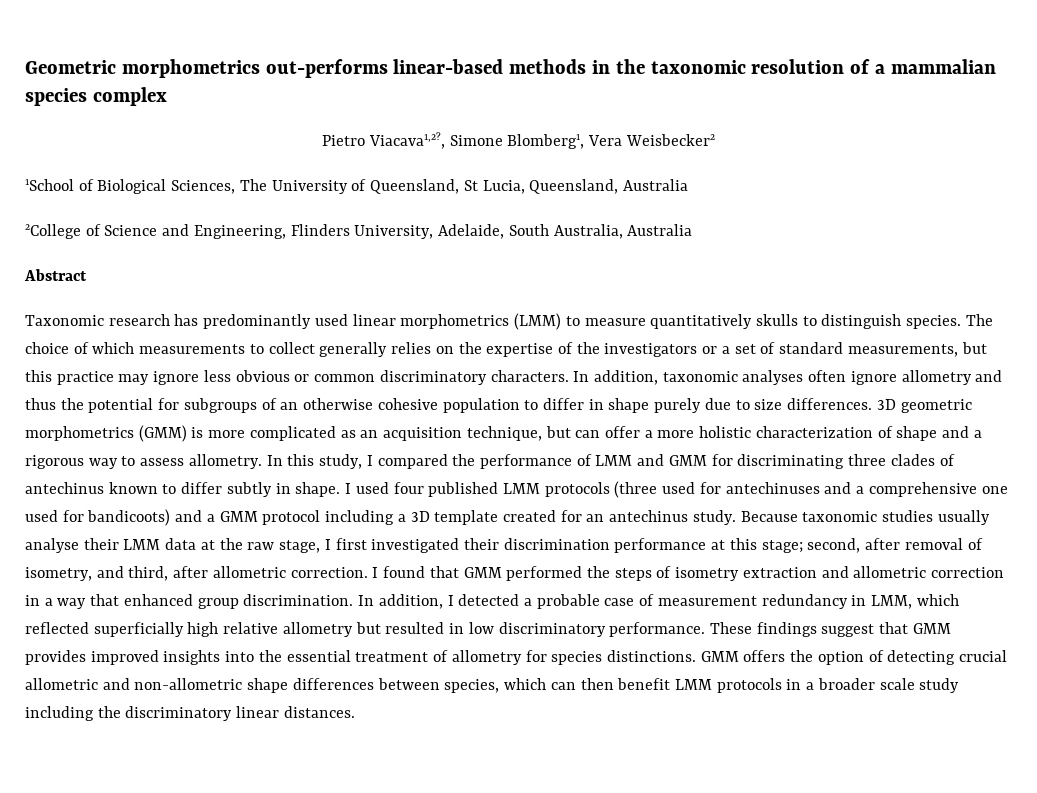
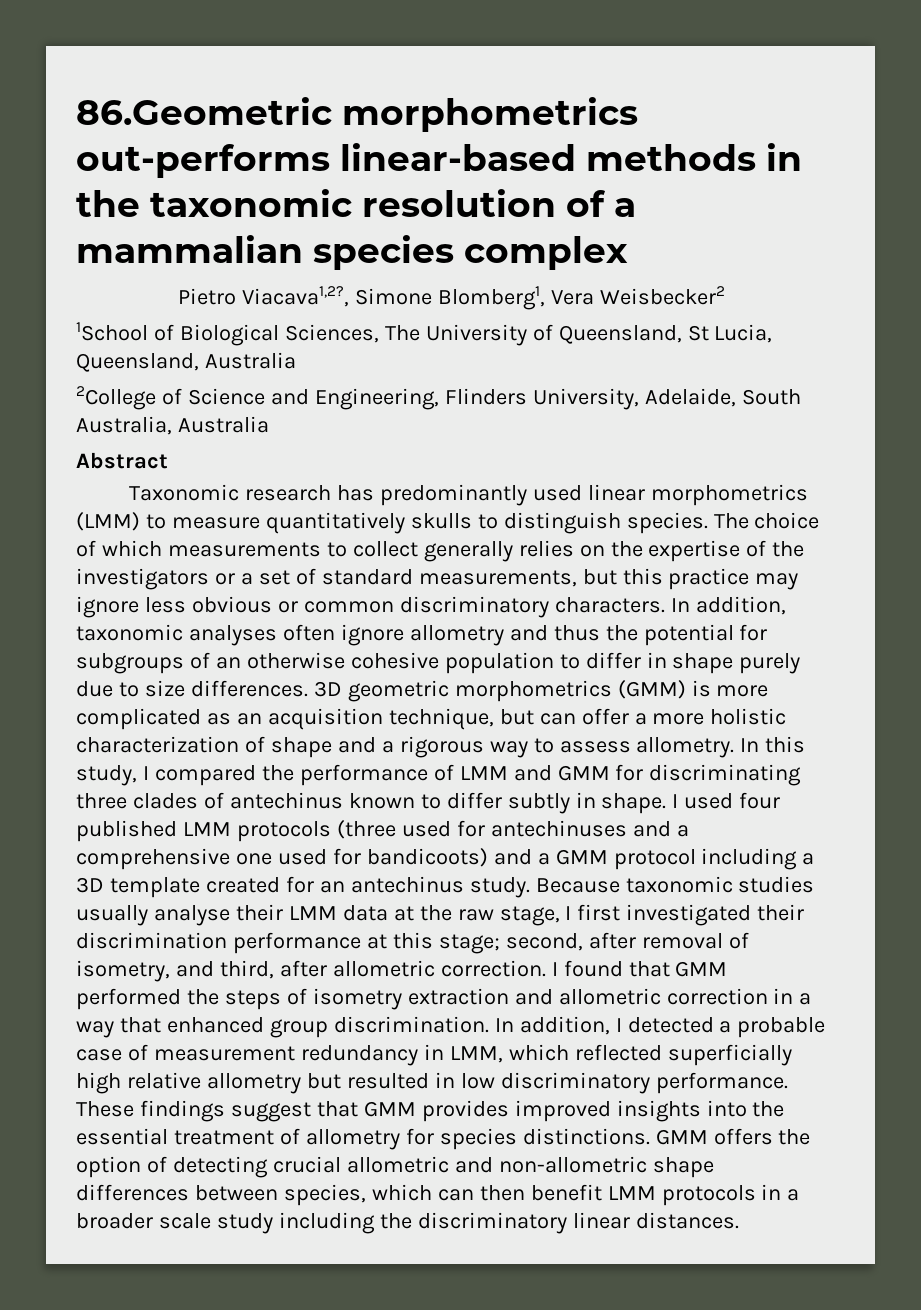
[25,60,116,74] Geometric -> [76,97,332,125] 86.Geometric

